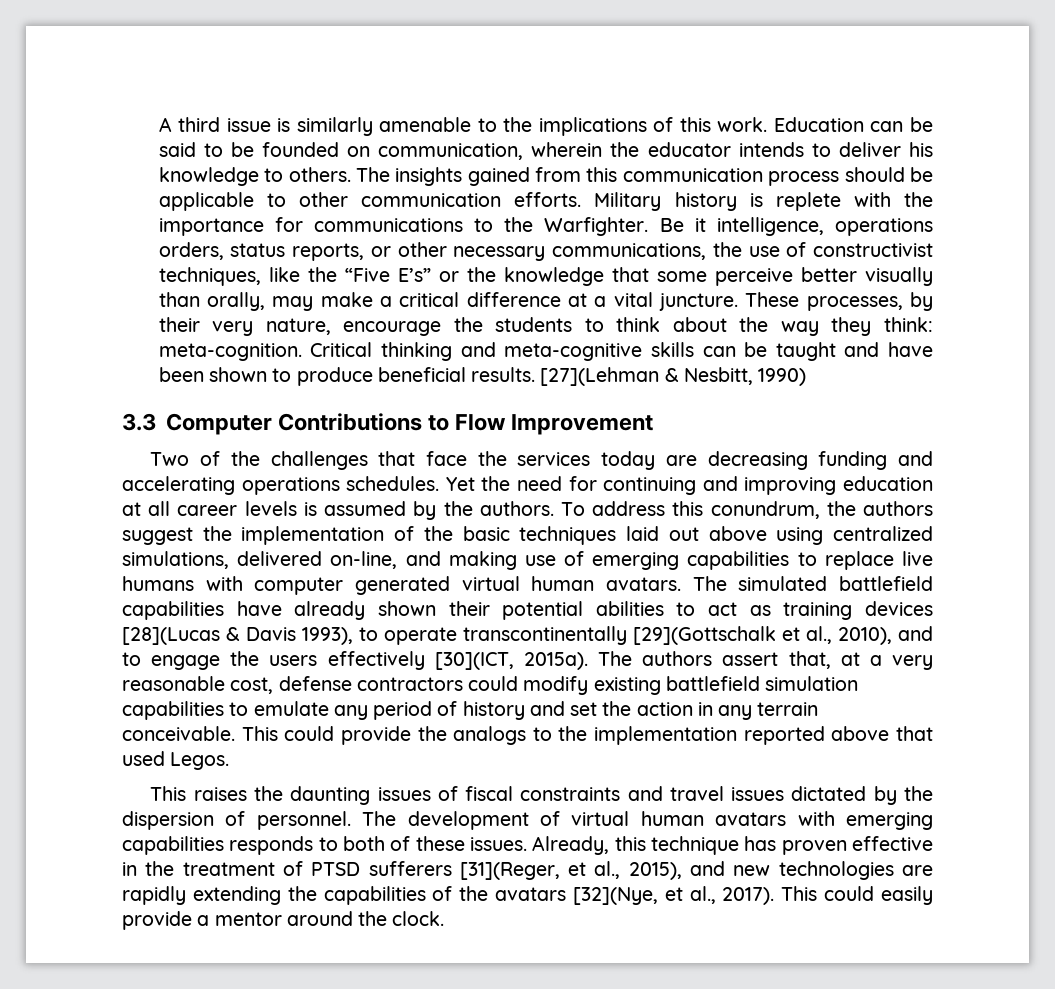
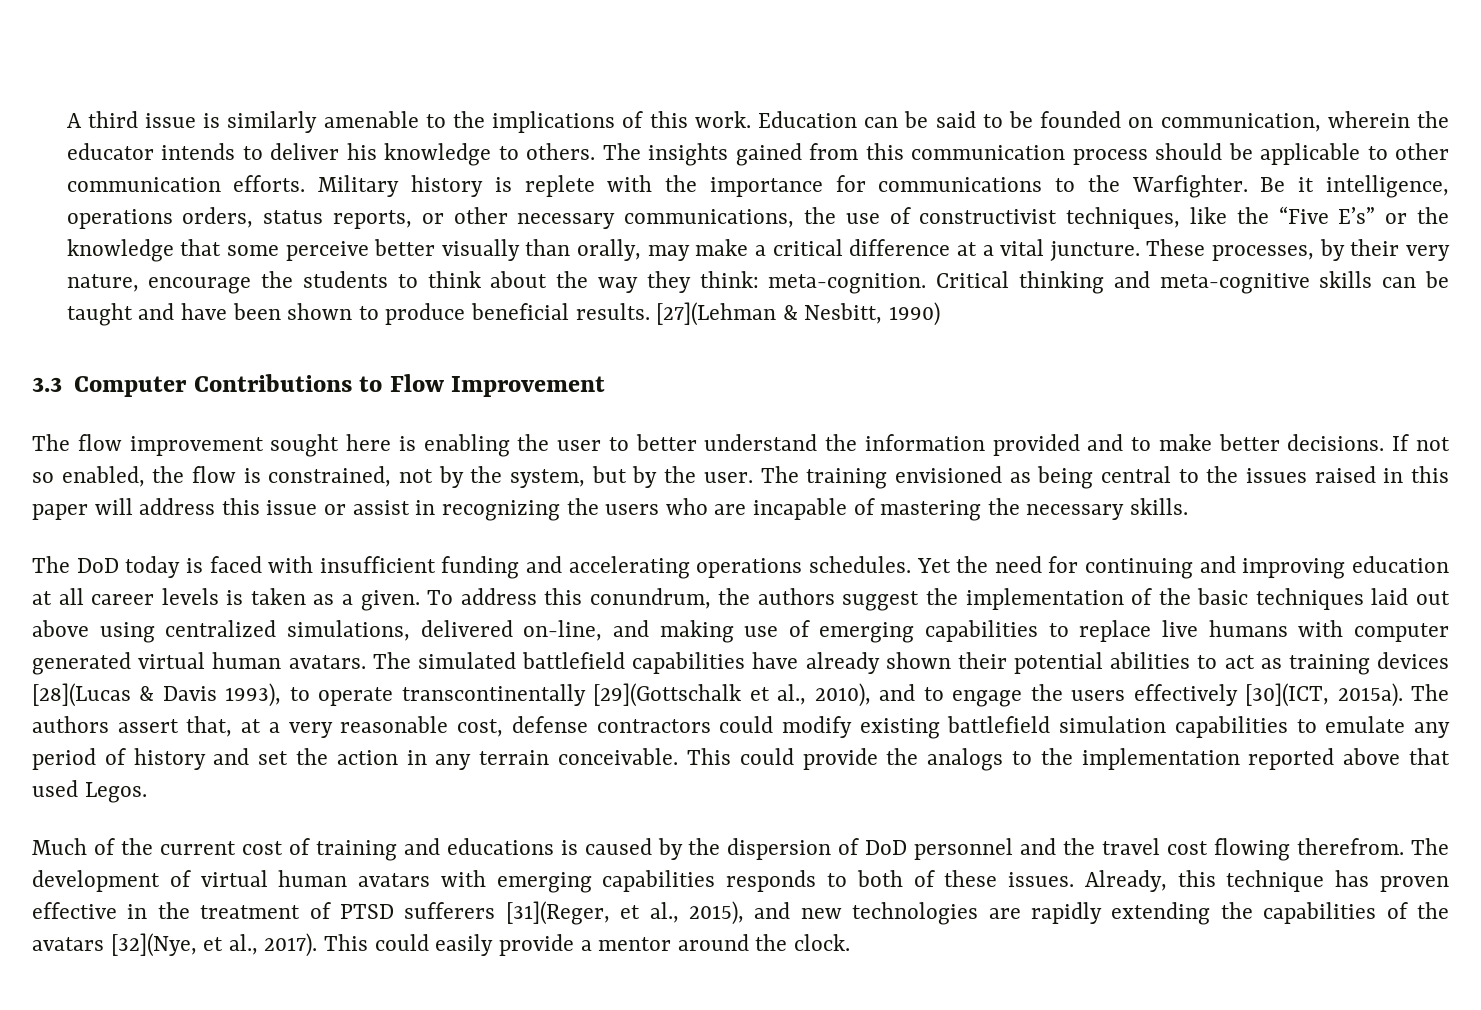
[150,451,808,470] Two of the challenges that face the services today are decreasing -> [32,434,1451,457] [32,466,1450,489] [32,498,1189,521] [32,556,436,578] The flow improvement sought here is enabling the user to better understand the information provided and to make better decisions. If not so enabled, the flow is constrained, not by the system, but by the user. The training envisioned as being central to the issues raised in this paper will address this issue or assist in recognizing the users who are incapable of mastering the necessary skills. // The DoD today is faced with insufficient
[324,501,554,520] assumed by the authors. -> [250,588,420,611] taken as a given.
[150,786,933,805] [122,811,351,830] This raises the daunting issues of fiscal constraints and travel issues dictated by the dispersion of personnel. -> [32,838,1405,861] Much of the current cost of training and educations is caused by the dispersion of DoD personnel and the travel cost flowing therefrom.

